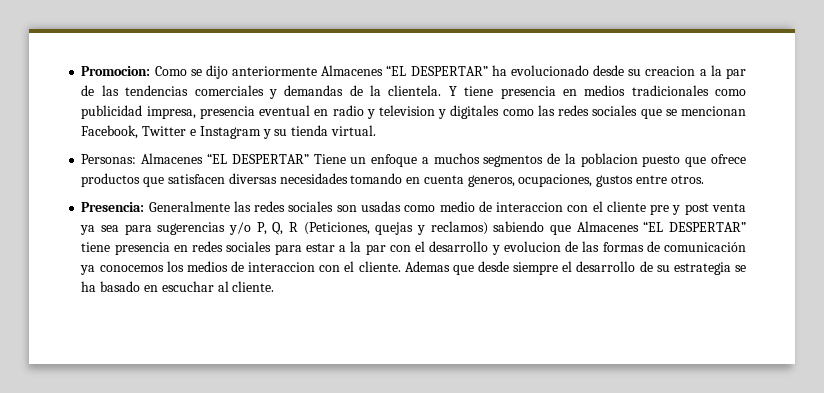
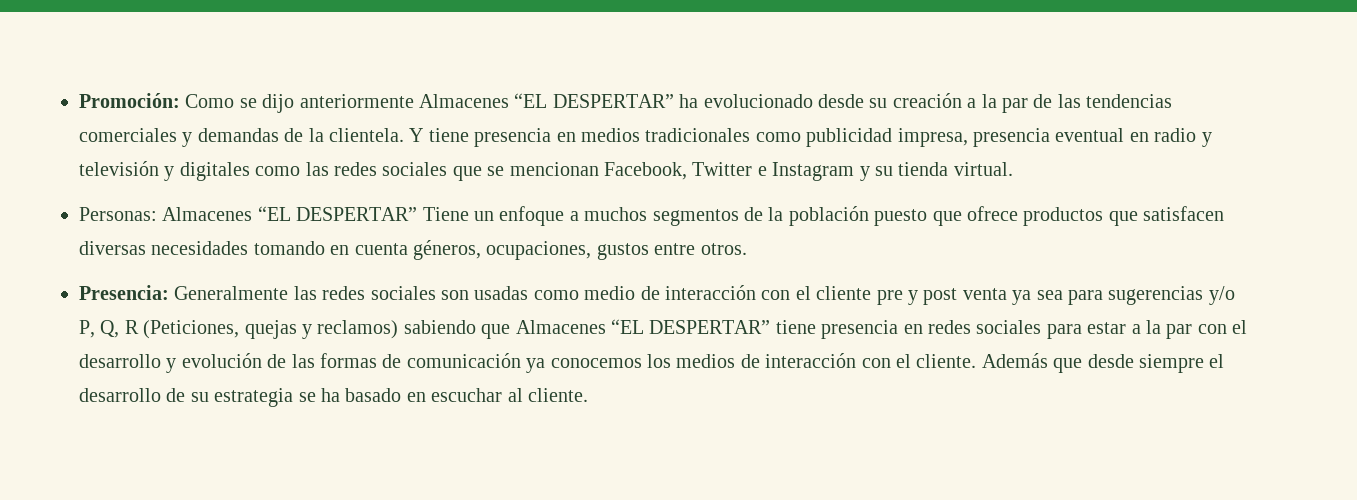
[81,66,151,76] Promocion: -> [79,93,180,108] Promoción:
[645,66,696,76] creacion -> [892,93,962,108] creación
[378,105,435,116] television -> [79,161,159,176] televisión
[580,153,638,167] poblacion -> [788,206,869,226] población
[467,175,515,187] generos, -> [412,240,481,260] géneros,
[496,202,564,212] interaccion -> [664,285,756,300] interacción
[503,241,561,252] evolucion -> [181,353,262,368] evolución
[248,262,316,272] interaccion -> [765,353,857,368] interacción
[404,261,450,272] Ademas -> [981,353,1048,368] Además

